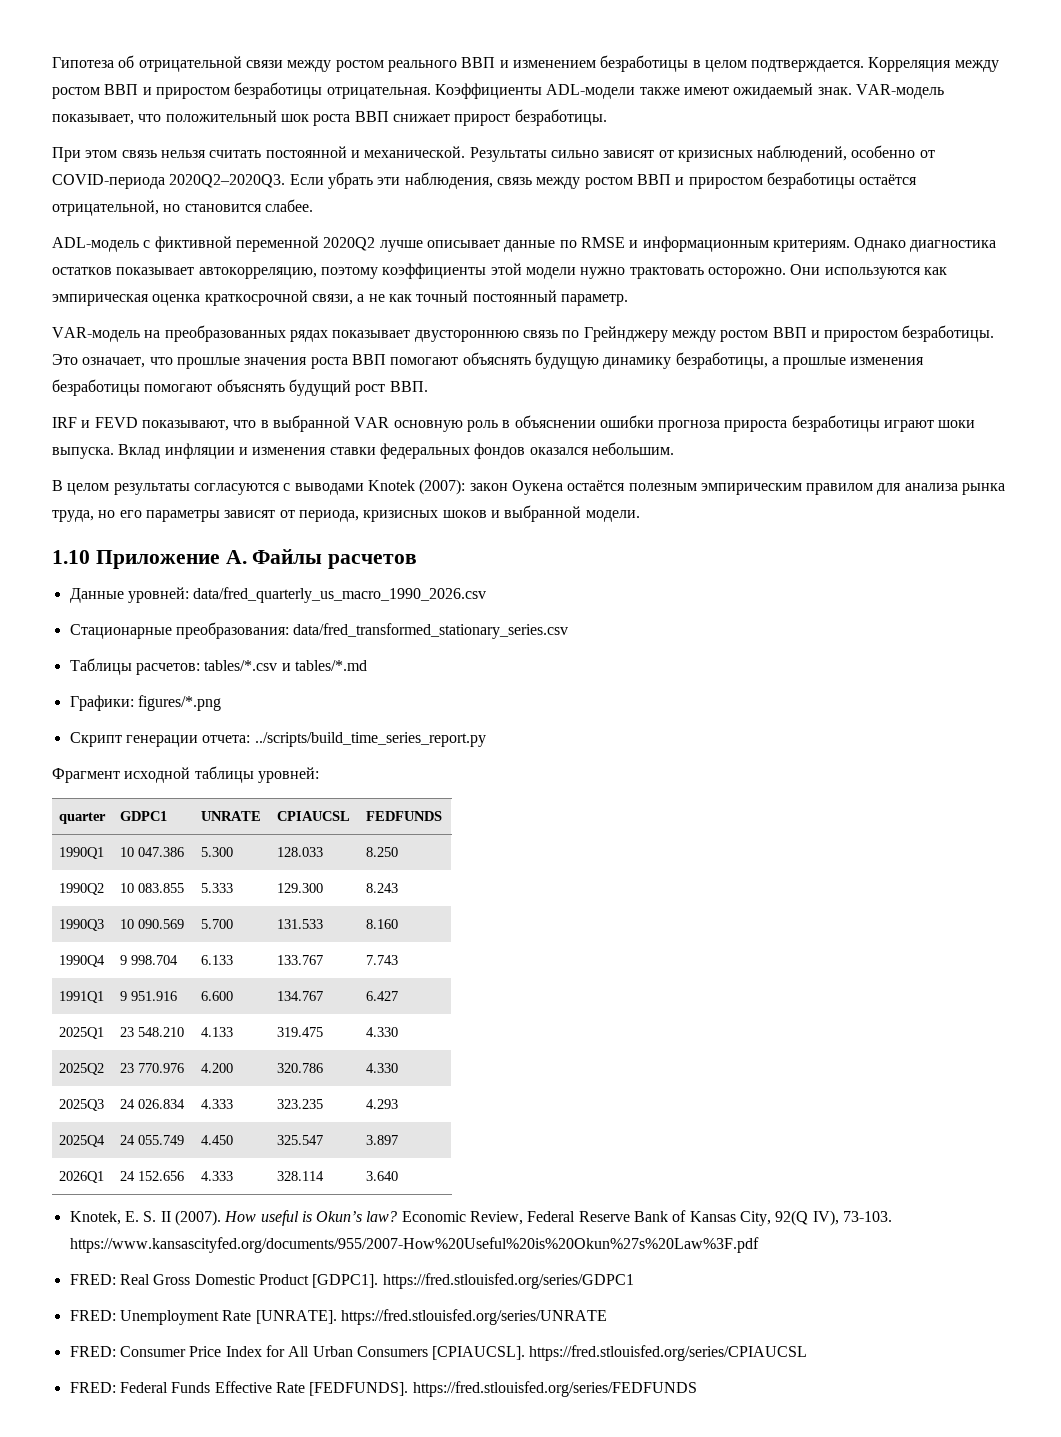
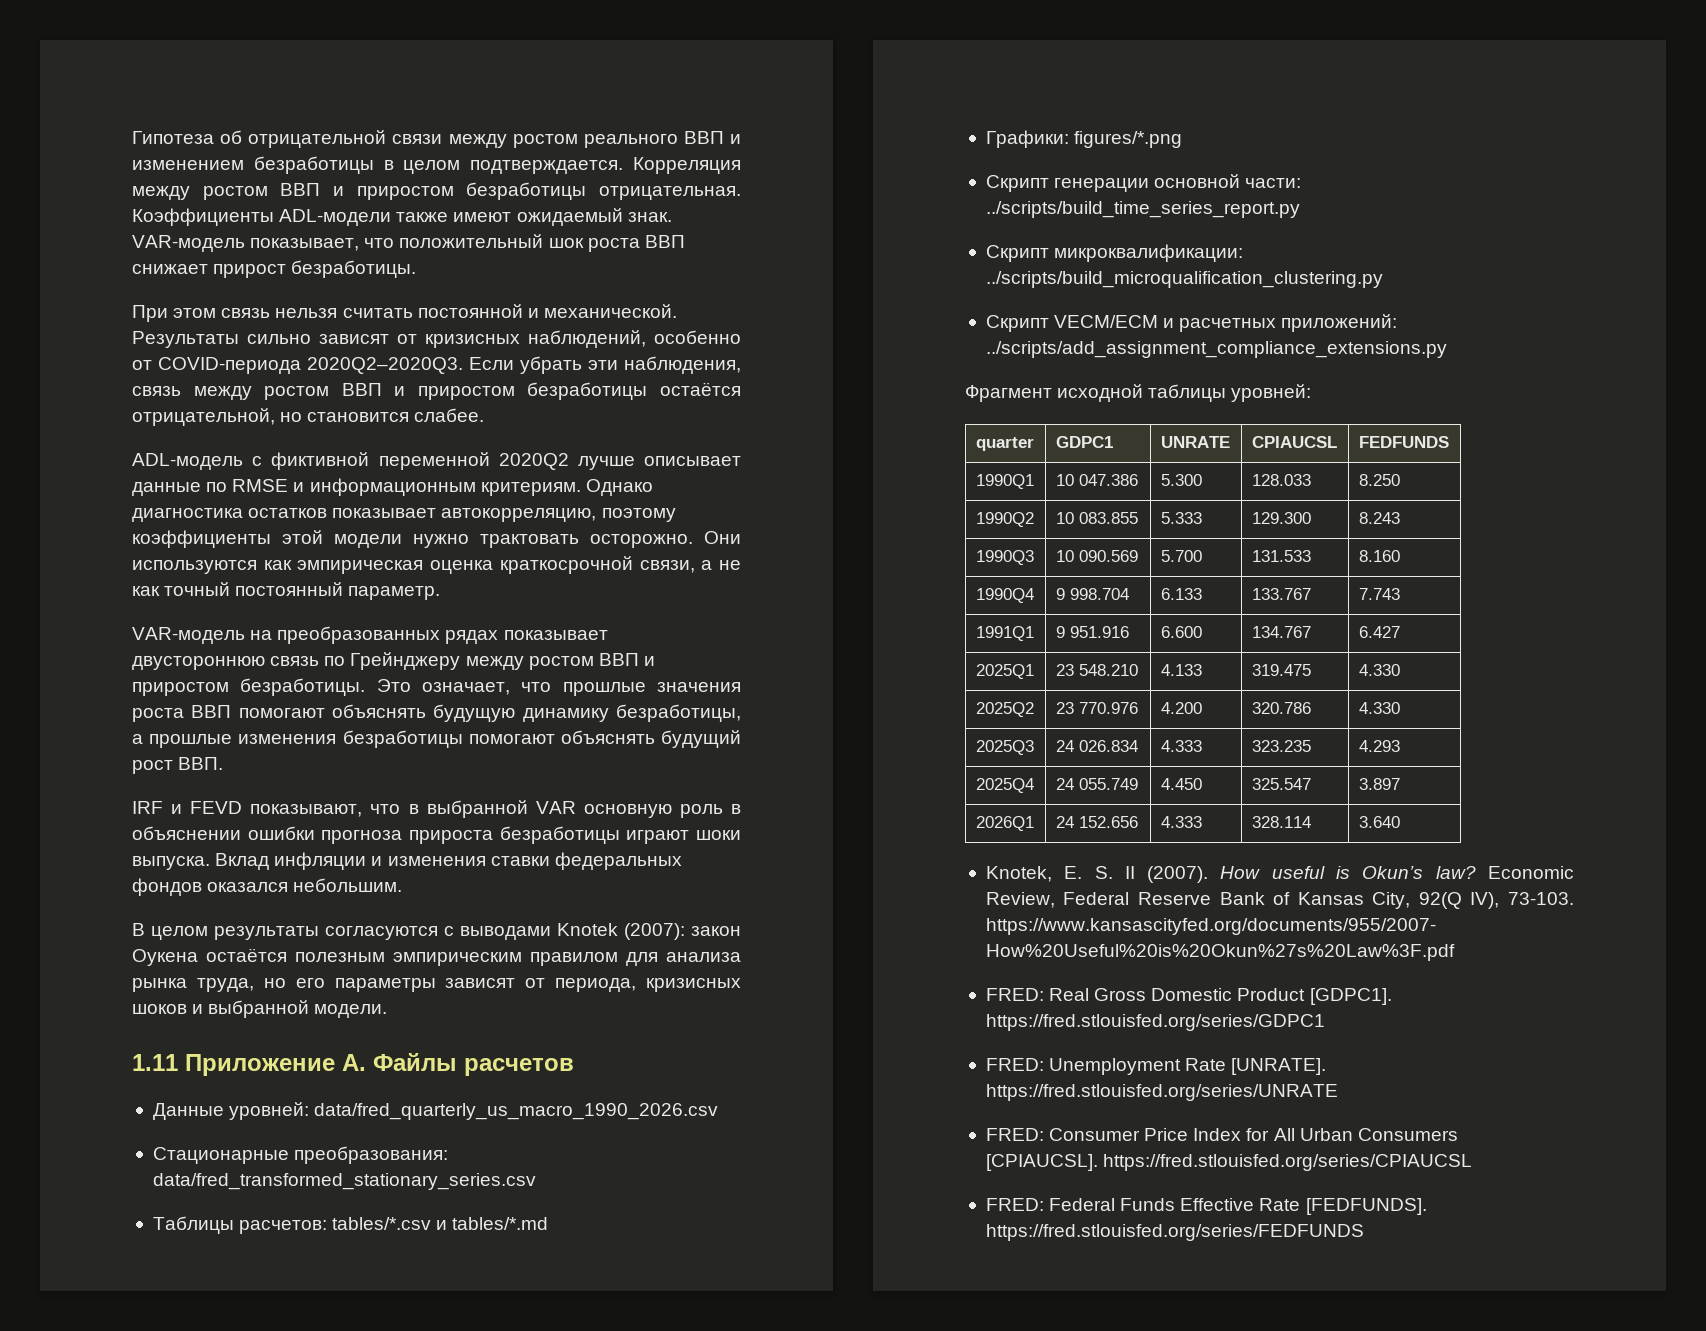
[52,550,90,564] 1.10 -> [132,1054,178,1071] 1.11
[202,735,251,743] отчета: -> [1154,174,1302,188] основной части:
(486, 739) none -> [985,244,1244,262] [985,271,1383,288] [985,314,1398,332] [985,341,1447,358] // Скрипт микроквалификации: ../scripts/build_microqualification_clustering.py // Скрипт VECM/ECM и расчетных приложений: ../scripts/add_assignment_compliance_extensions.py

